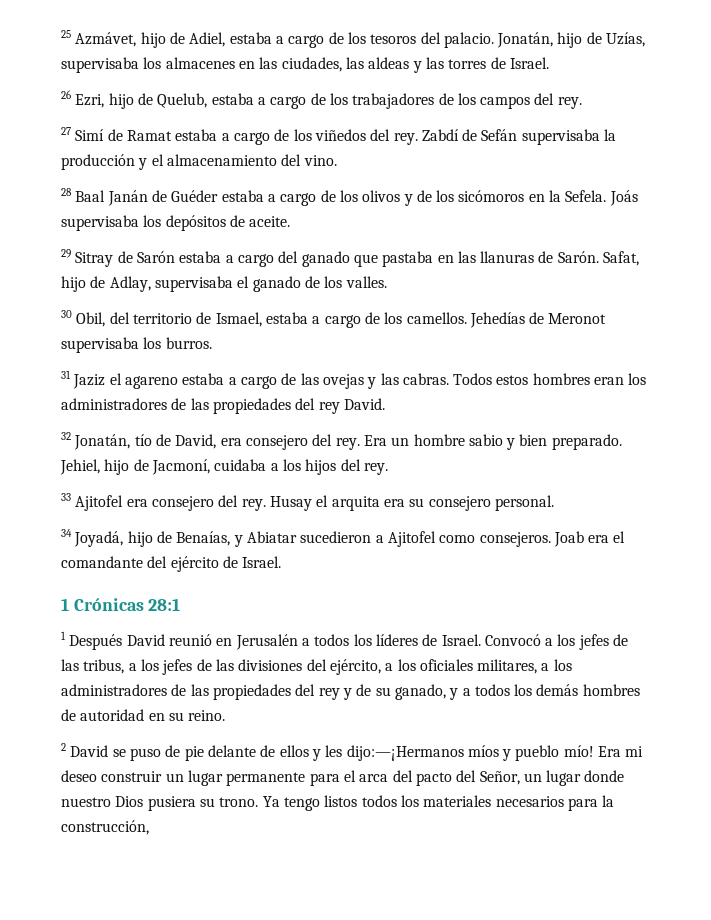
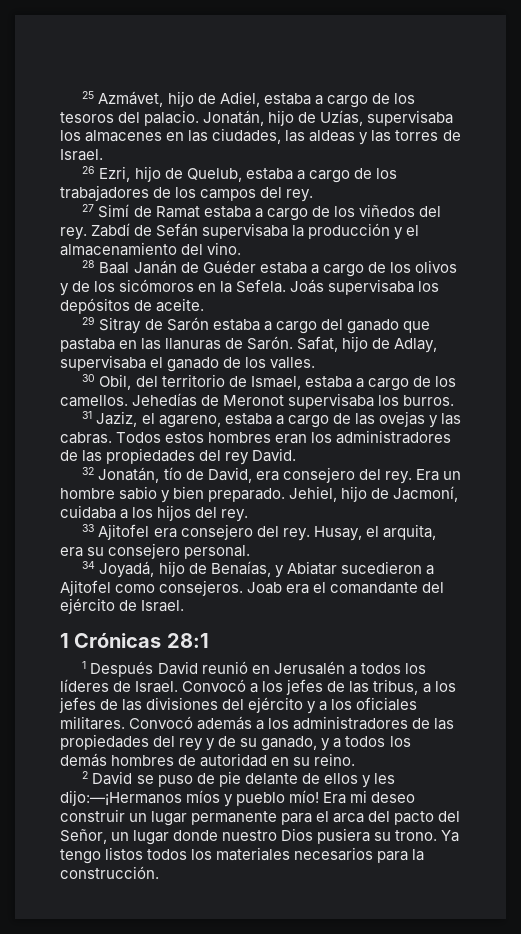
[73,373,178,389] Jaziz el agareno -> [96,411,221,428] Jaziz, el agareno,
[269,495,380,511] Husay el arquita -> [313,524,436,541] Husay, el arquita,
[329,659,381,675] ejército, -> [248,697,317,714] ejército y
[477,659,538,674] militares, -> [60,716,253,730] militares. Convocó además
[61,820,149,835] construcción, -> [60,866,159,879] construcción.

